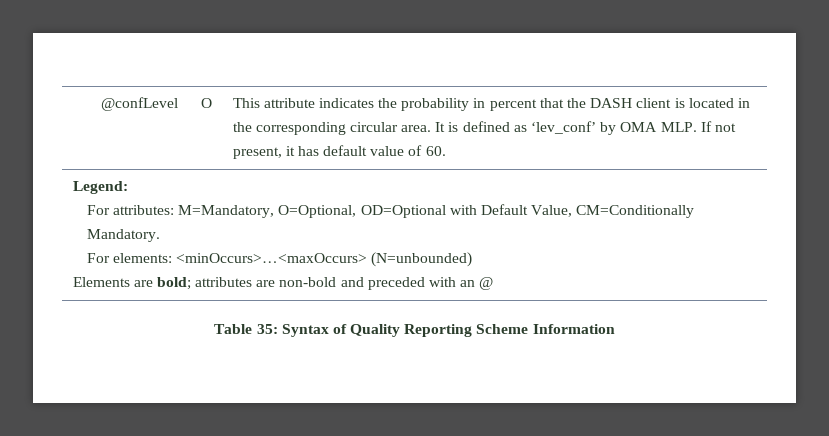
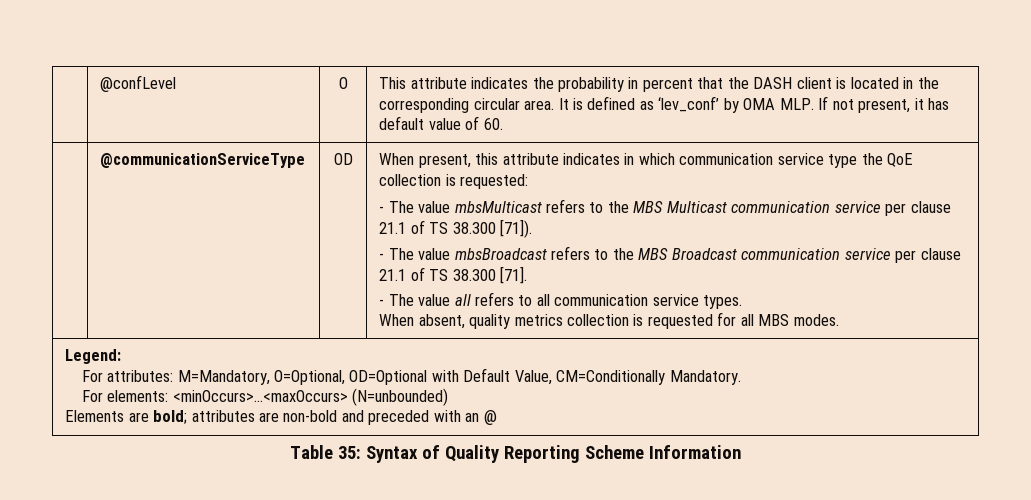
(446, 151) none -> [100,153,306,168] [333,153,353,165] [379,153,914,168] [379,174,529,189] [379,199,951,216] [379,219,532,238] [379,246,961,263] [379,266,527,284] [379,292,743,309] [379,312,839,329] // | @communicationServiceType | OD | When present, this attribute indicates in which communication service type the QoE collection is requested: // - The value mbsMulticast refers to the MBS Multicast communication service per clause 21.1 of TS 38.300 [71]). // - The value mbsBroadcast refers to the MBS Broadcast communication service per clause 21.1 of TS 38.300 [71]. // - The value all refers to all communication service types. // When absent, quality metrics collection is requested for all MBS modes.

